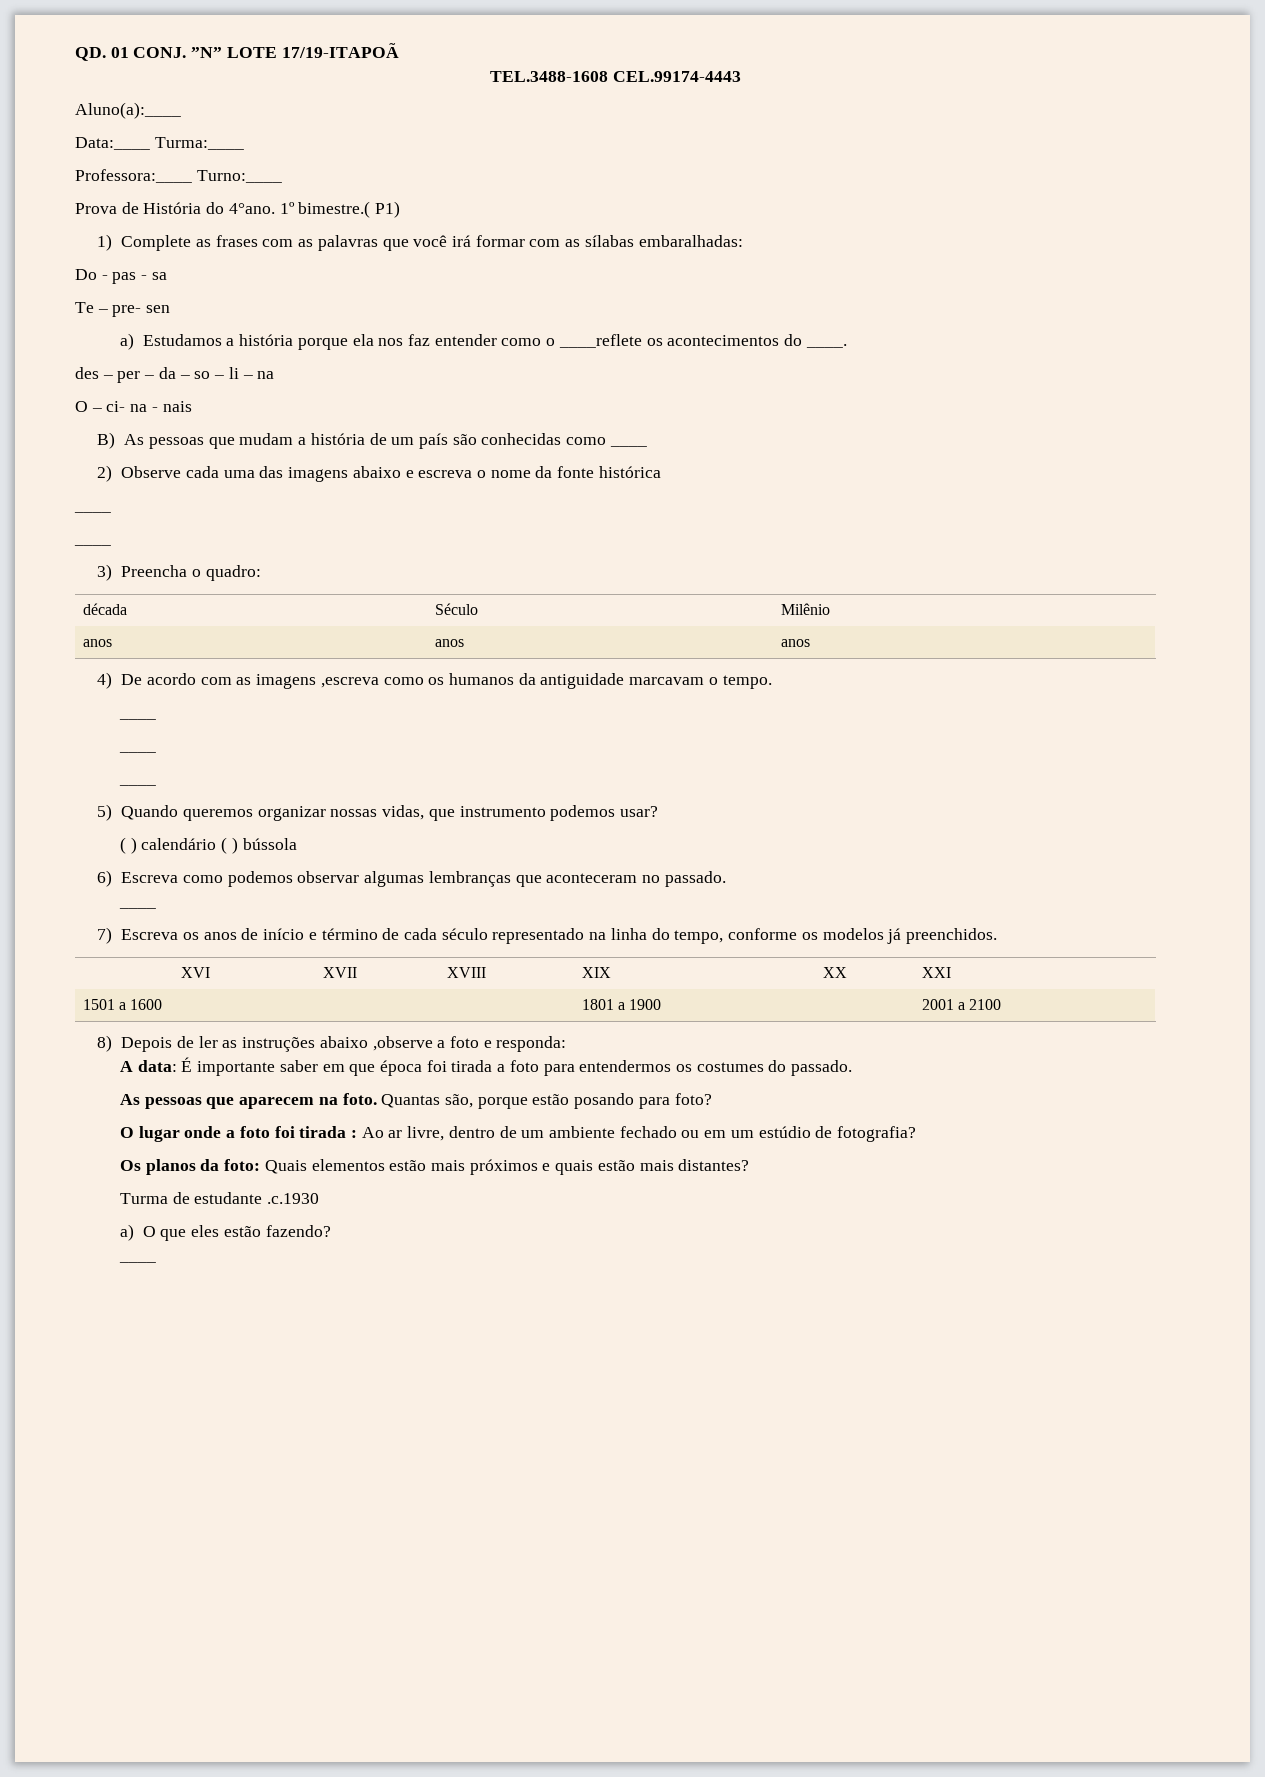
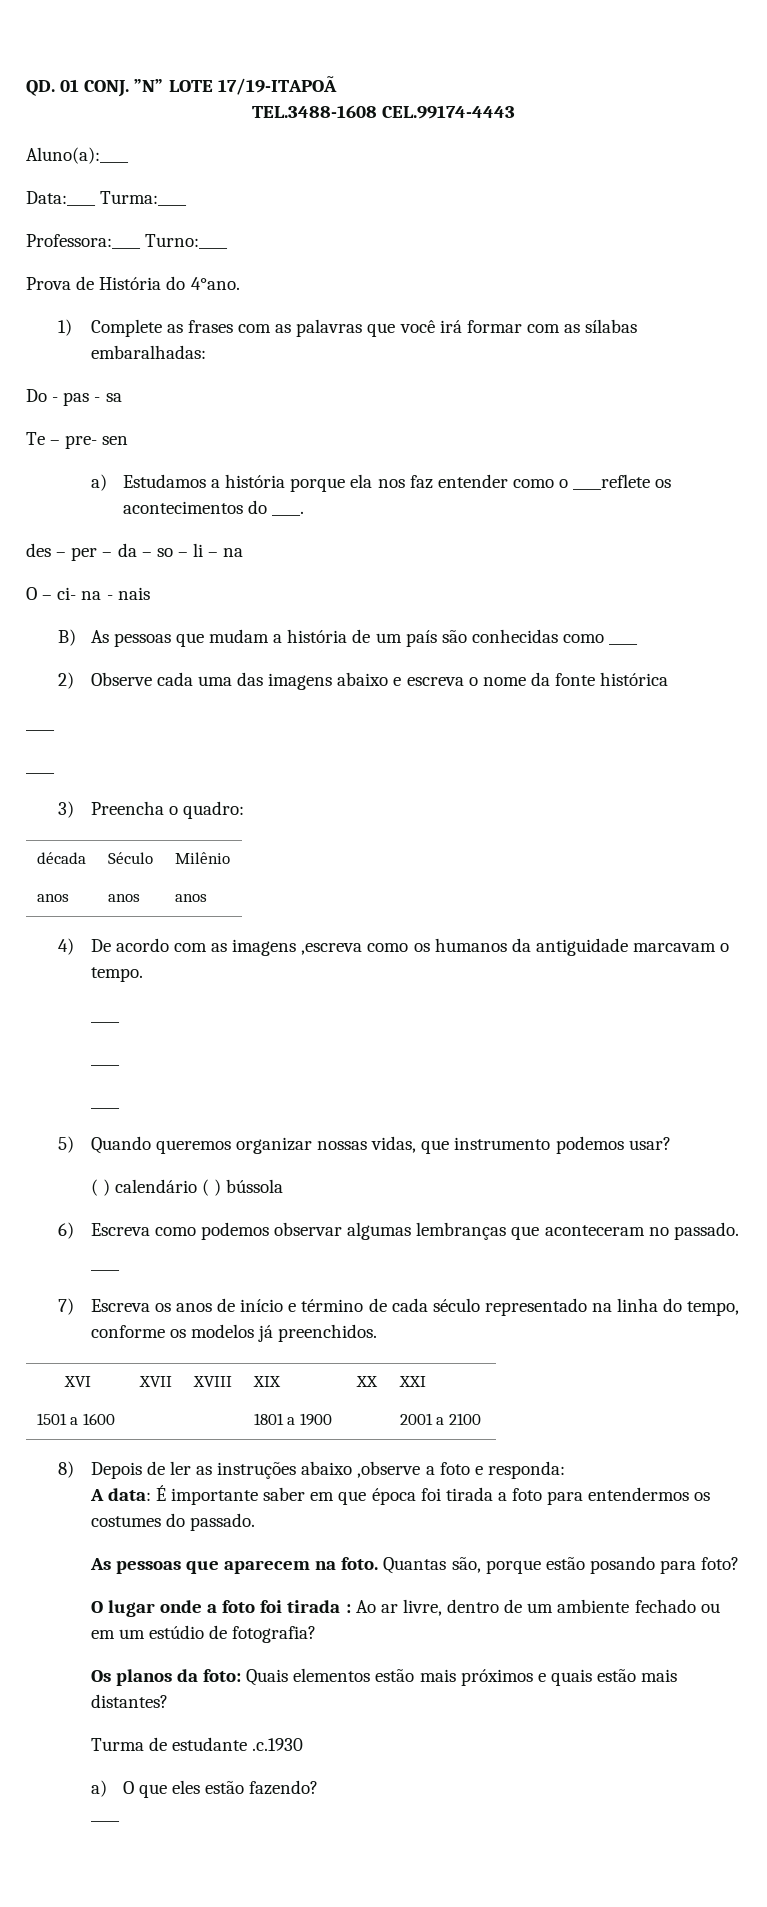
[279,201,401,218] 1º bimestre.( P1) -> (240, 283) none

